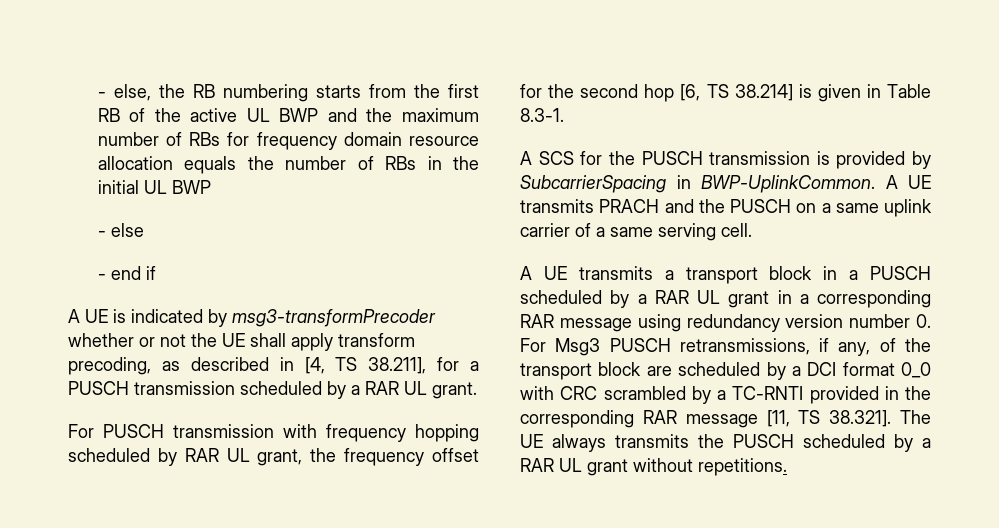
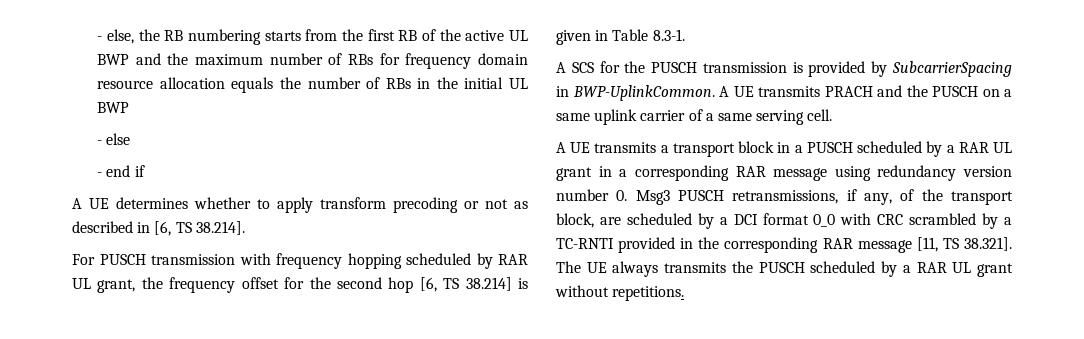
[113,309,436,327] [68,333,415,351] [68,357,479,375] [68,381,477,399] is indicated by msg3-transformPrecoder whether or not the UE shall apply transform precoding, as described in [4, TS 38.211], for a PUSCH transmission scheduled by a RAR UL grant. -> [116,197,528,213] [72,221,245,236] determines whether to apply transform precoding or not as described in [6, TS 38.214].
[520,338,546,352] For -> (628, 195) none
[598,362,642,376] block -> [556,213,594,228] block,

